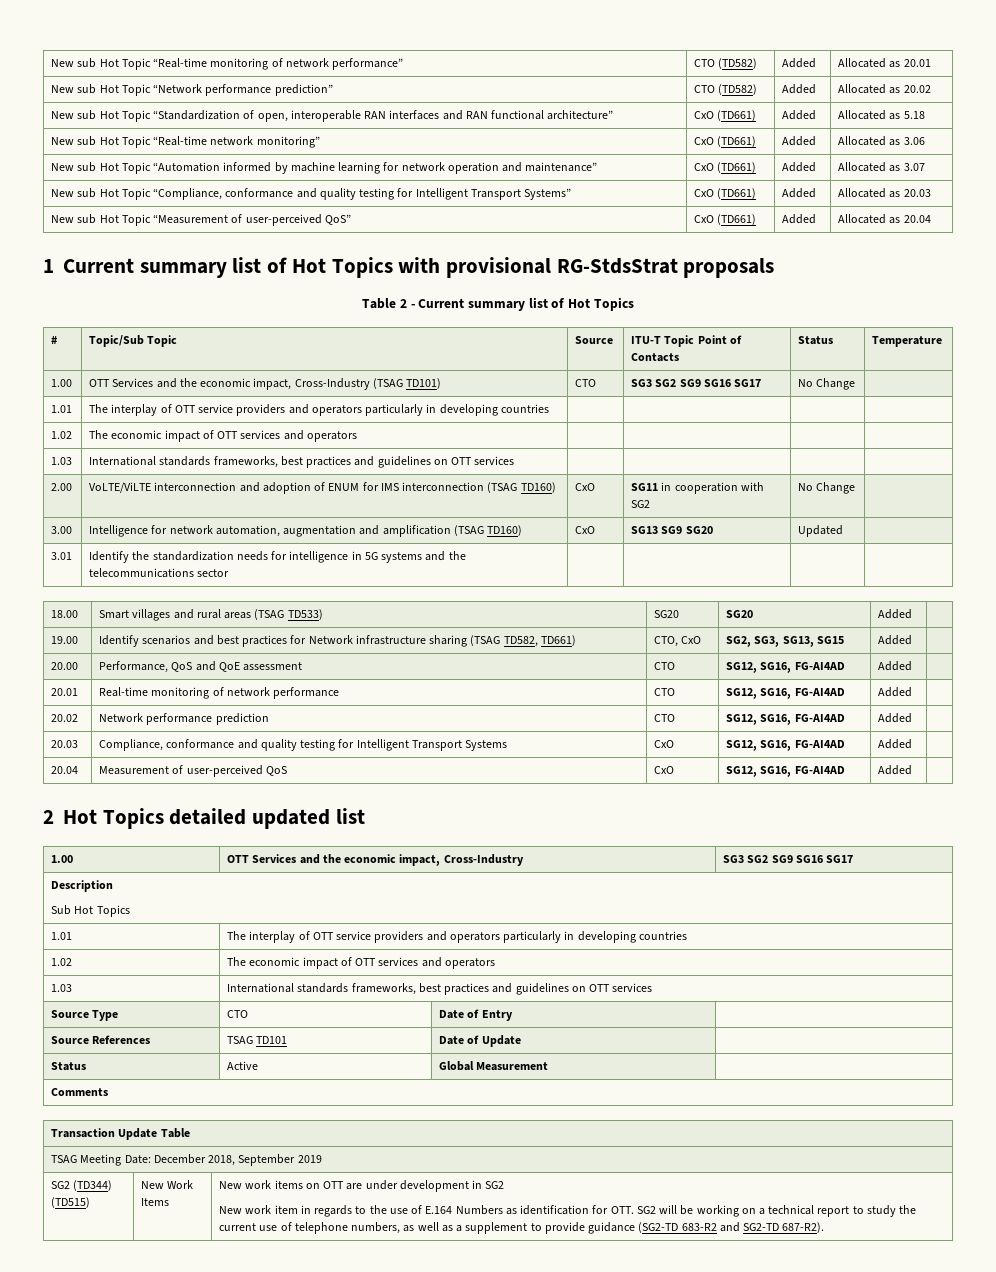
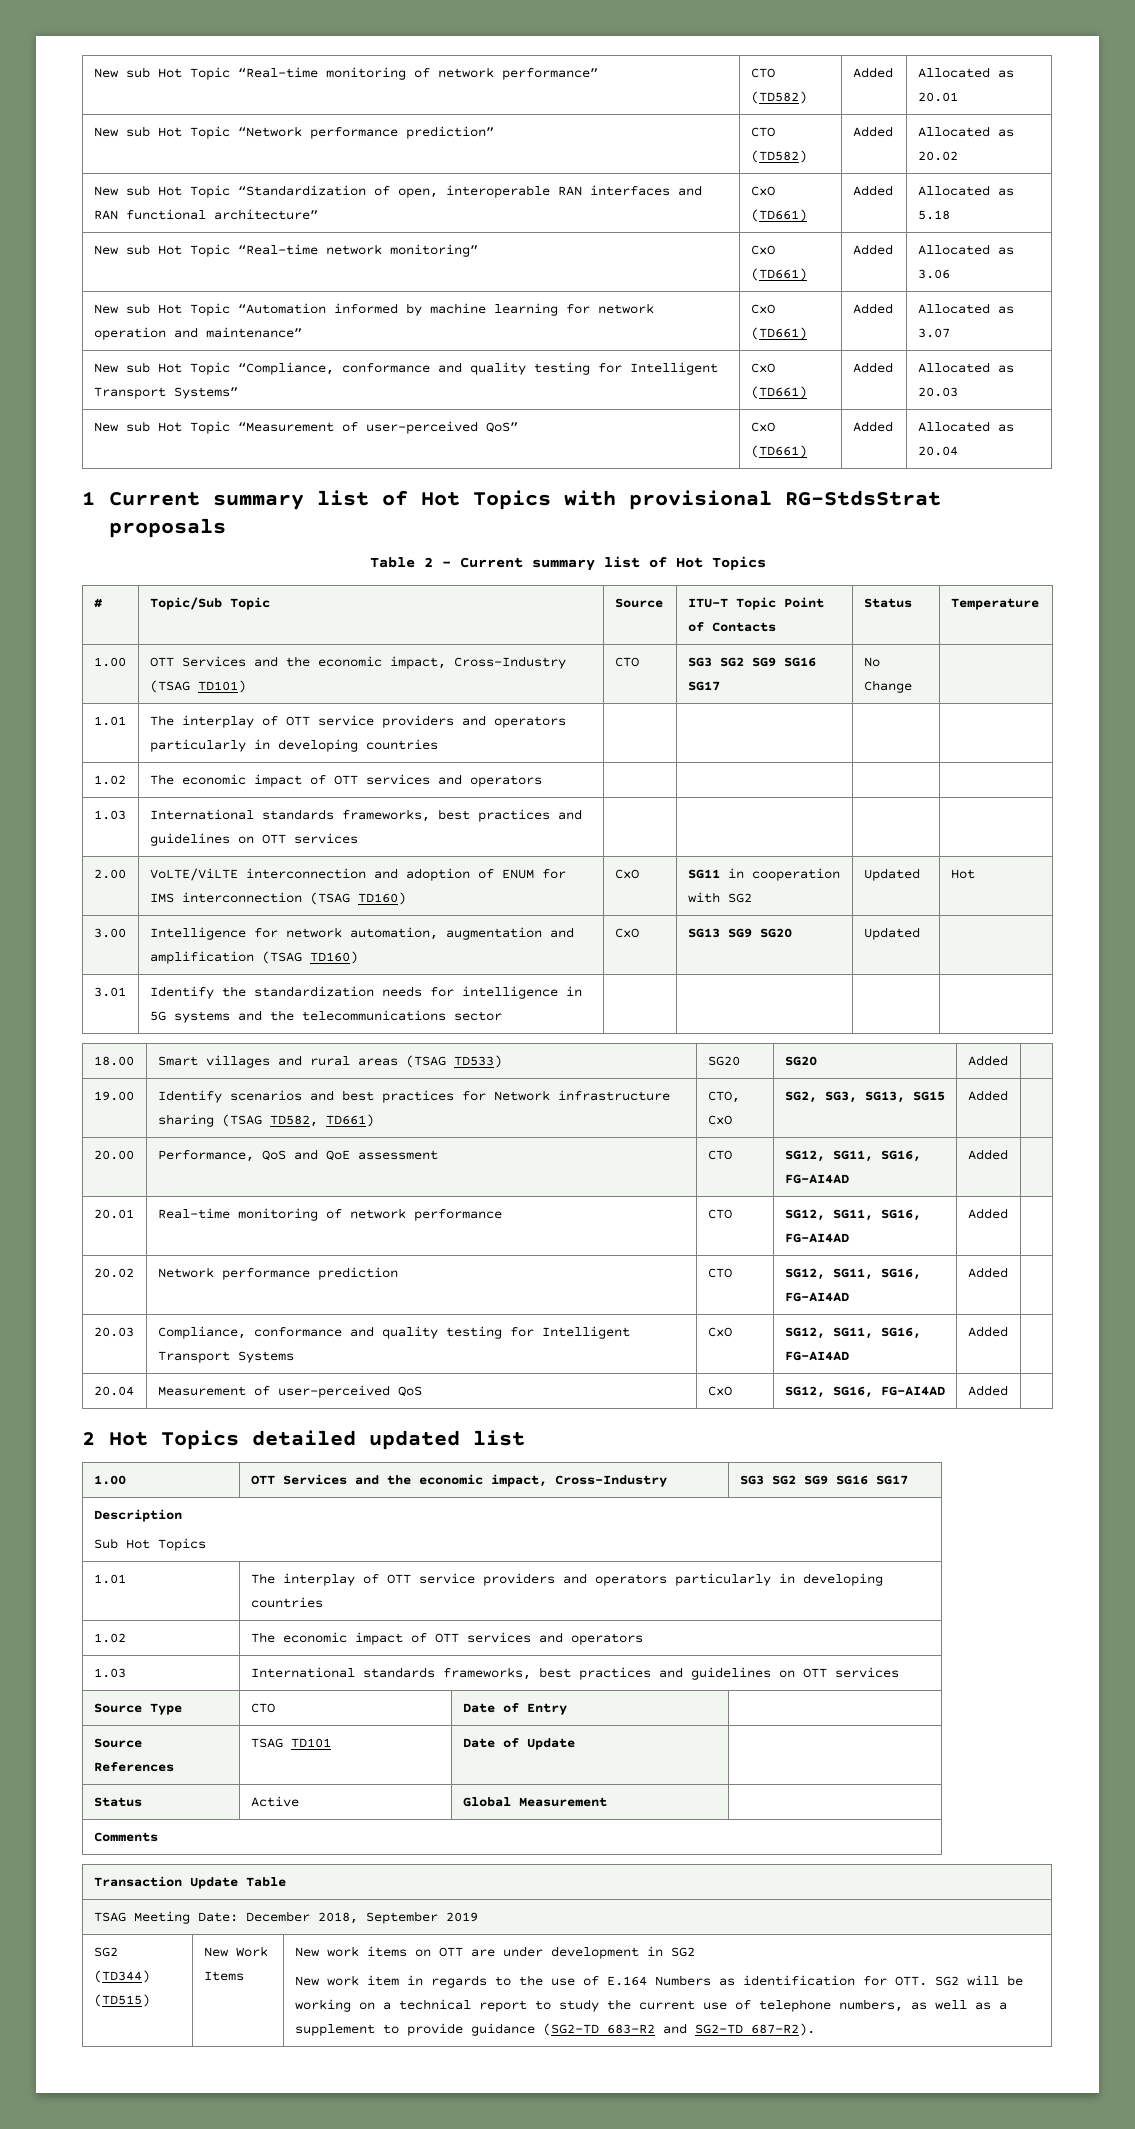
[798,482,856,494] No Change | -> [863,868,920,881] [950,869,975,879] Updated | Hot
(758, 667) none -> [832,1150,873,1162] SG11,
(758, 693) none -> [832,1209,873,1221] SG11,
(758, 719) none -> [832,1268,873,1280] SG11,
(758, 745) none -> [832,1327,873,1339] SG11,

